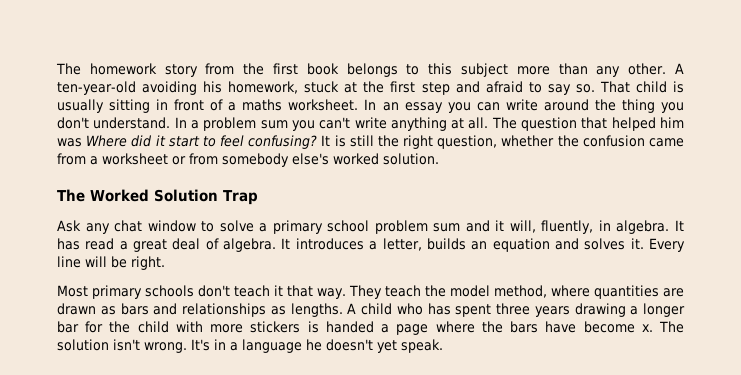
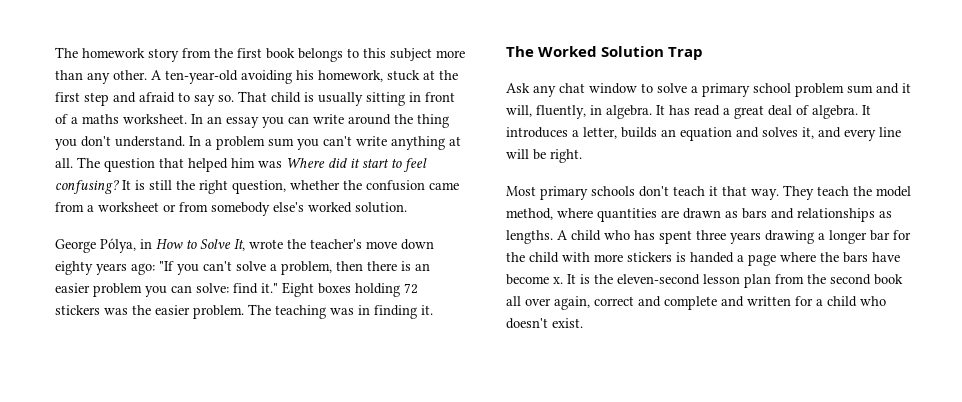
(439, 159) none -> [55,238,434,253] [55,261,430,275] [55,282,418,297] [55,304,433,319] // George Pólya, in How to Solve It, wrote the teacher's move down eighty years ago: "If you can't solve a problem, then there is an easier problem you can solve: find it." Eight boxes holding 72 stickers was the easier problem. The teaching was in finding it.
[630,238,686,252] it. Every -> [802,127,876,141] it, and every
[659,321,685,333] [57,339,443,353] The solution isn't wrong. It's in a language he doesn't yet speak. -> [567,274,903,288] [506,296,886,310] [506,318,583,329] It is the eleven-second lesson plan from the second book all over again, correct and complete and written for a child who doesn't exist.

